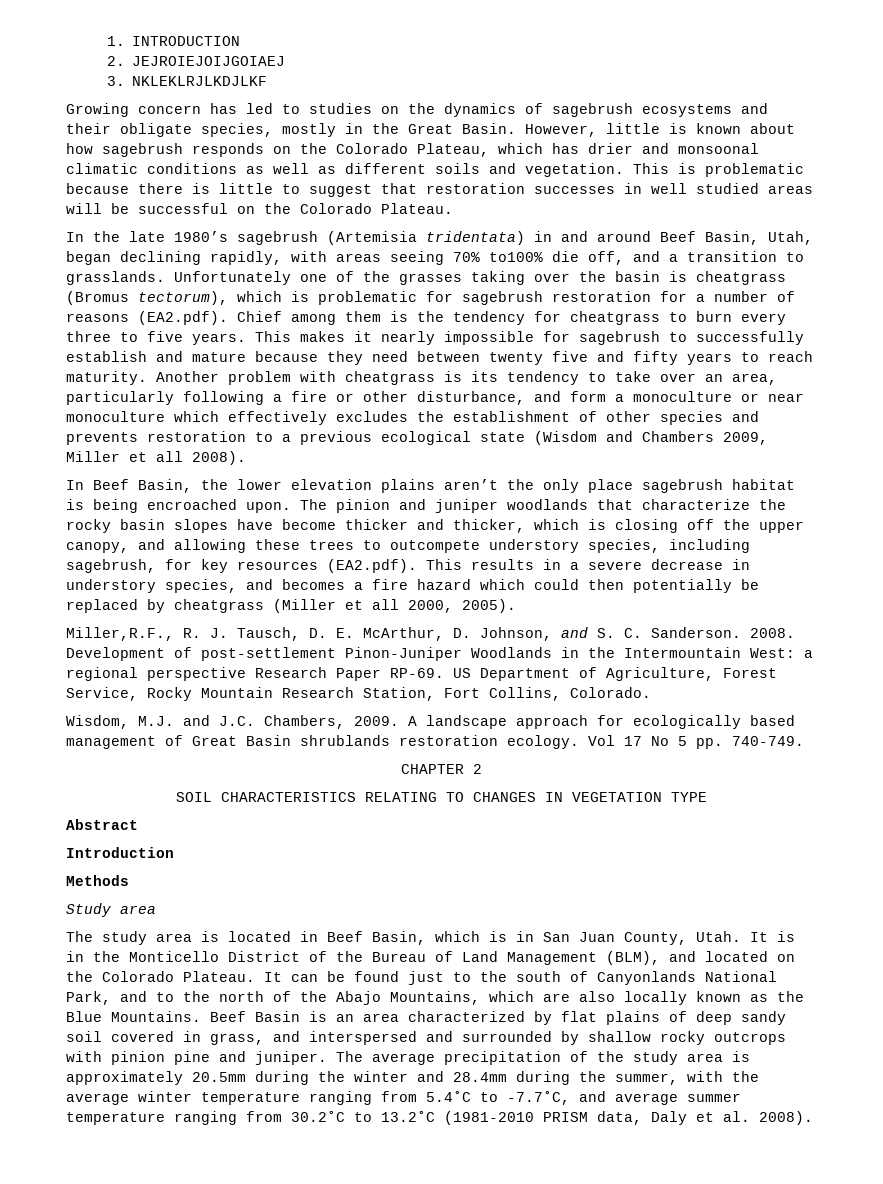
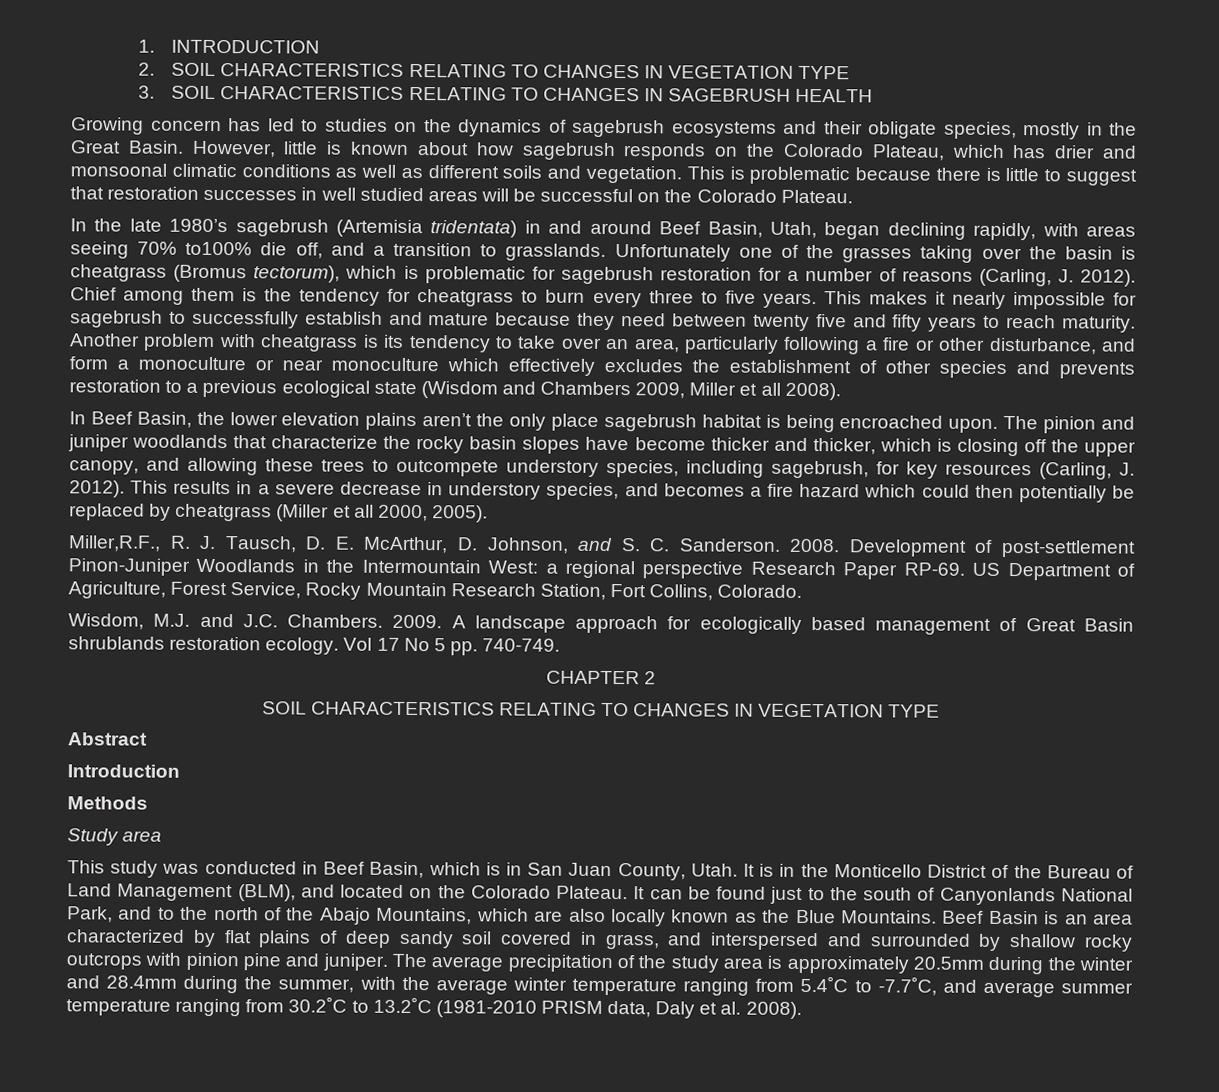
[132,56,286,66] [107,76,268,86] JEJROIEJOIJGOIAEJ // 3. NKLEKLRJLKDJLKF -> [171,62,851,80] [137,85,874,103] SOIL CHARACTERISTICS RELATING TO CHANGES IN VEGETATION TYPE // 3. SOIL CHARACTERISTICS RELATING TO CHANGES IN SAGEBRUSH HEALTH
[138,311,228,325] (EA2.pdf). -> [978,268,1136,287] (Carling, J. 2012).
[327,559,417,573] (EA2.pdf). -> [1039,462,1135,480] [69,480,125,498] (Carling, J. 2012).
[264,715,345,729] Chambers, -> [287,614,384,628] Chambers.
[66,931,291,945] The study area is located -> [67,860,297,878] This study was conducted

